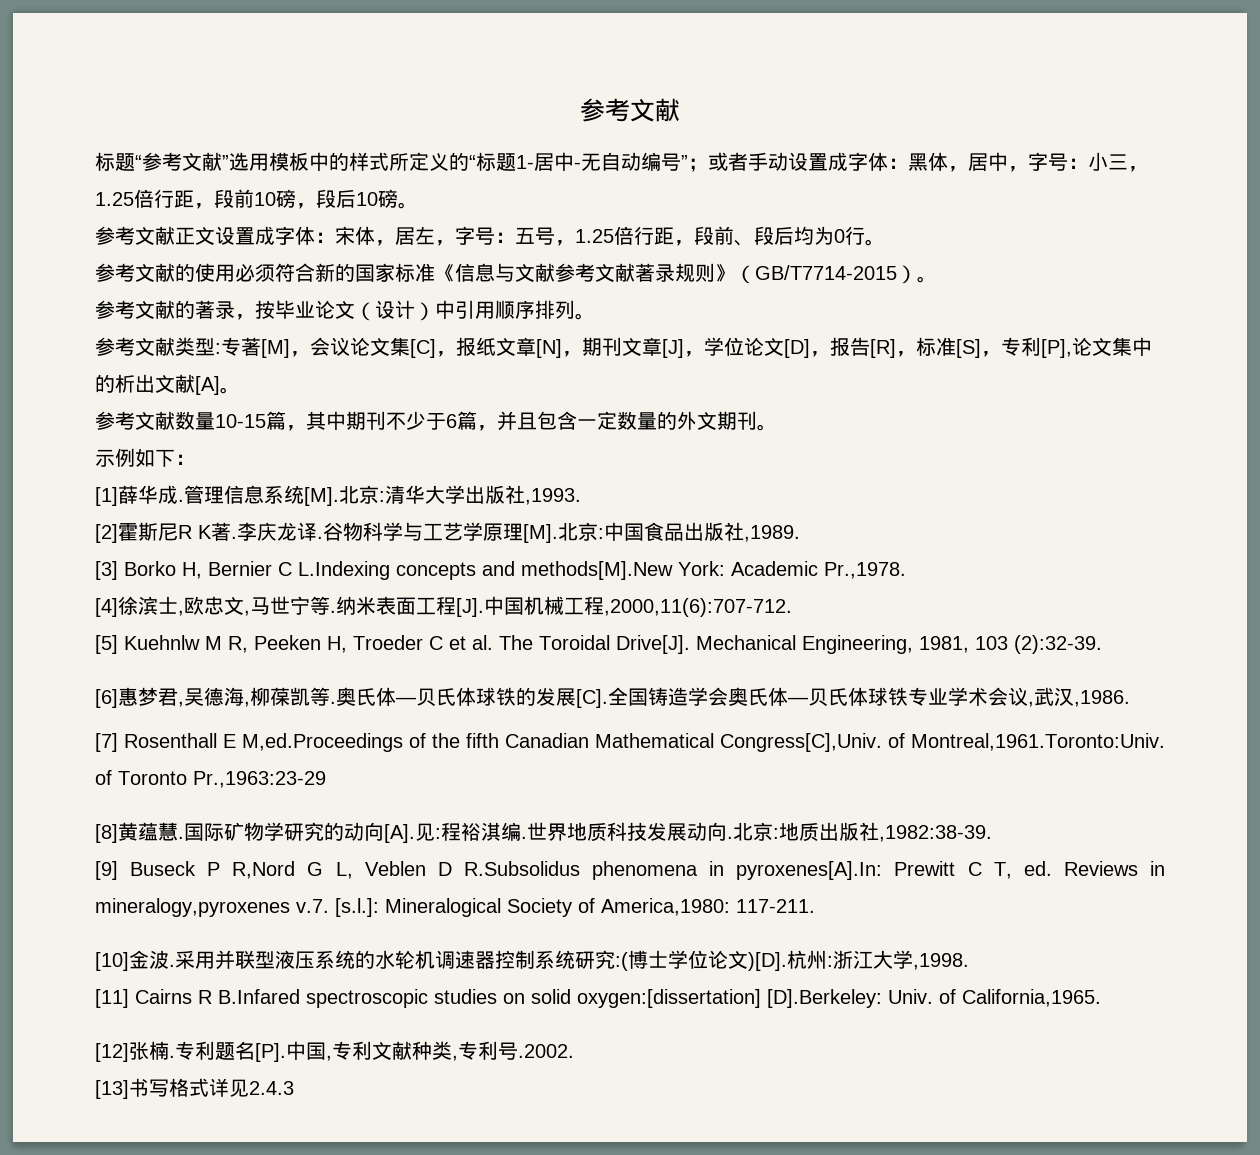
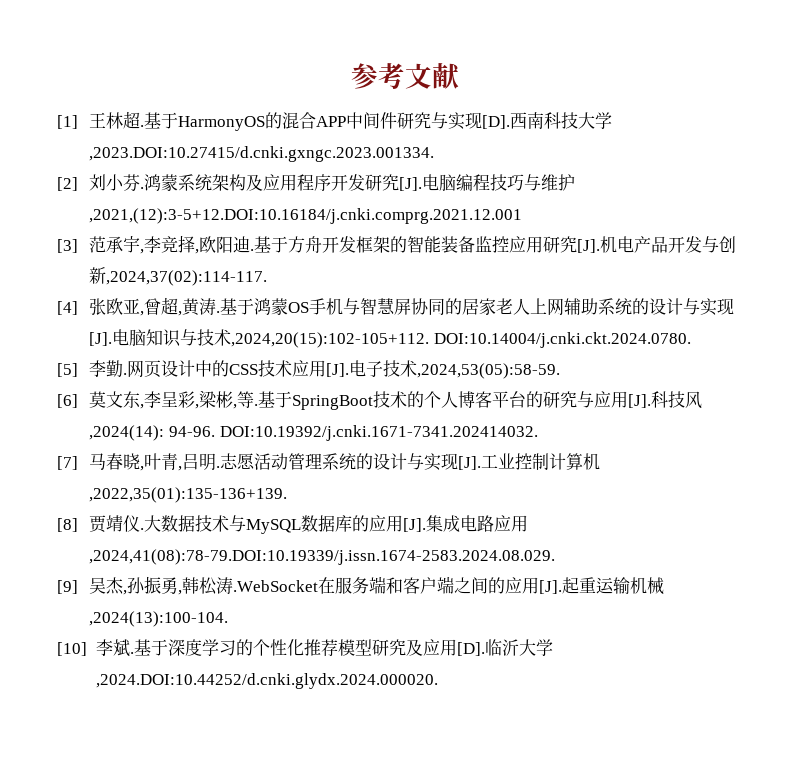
[95,152,1148,172] [95,189,418,209] [95,226,885,246] [95,263,937,284] [95,300,595,321] [95,337,1152,358] [95,374,240,395] [95,411,777,431] [95,448,195,467] [95,485,581,506] [95,522,800,543] [95,561,906,580] [95,596,792,617] [95,635,1102,654] [95,687,1130,708] [95,733,1165,752] [95,770,326,788] [95,822,992,843] [95,861,1165,880] [95,898,815,917] [95,950,969,971] [95,989,1101,1008] [95,1041,574,1062] [95,1078,294,1099] 标题“参考文献”选用模板中的样式所定义的“标题1-居中-无自动编号”；或者手动设置成字体：黑体，居中，字号：小三，1.25倍行距，段前10磅，段后10磅。 // 参考文献正文设置成字体：宋体，居左，字号：五号，1.25倍行距，段前、段后均为0行。 // 参考文献的使用必须符合新的国家标准《信息与文献参考文献著录规则》（GB/T7714-2015）。 // 参考文献的著录，按毕业论文（设计）中引用顺序排列。 // 参考文献类型:专著[M]，会议论文集[C]，报纸文章[N]，期刊文章[J]，学位论文[D]，报告[R]，标准[S]，专利[P],论文集中的析出文献[A]。 // 参考文献数量10-15篇，其中期刊不少于6篇，并且包含一定数量的外文期刊。 // 示例如下： // [1]薛华成.管理信息系统[M].北京:清华大学出版社,1993. // [2]霍斯尼R K著.李庆龙译.谷物科学与工艺学原理[M].北京:中国食品出版社,1989. // [3] Borko H, Bernier C L.Indexing concepts and methods[M].New York: Academic Pr.,1978. // [4]徐滨士,欧忠文,马世宁等.纳米表面工程[J].中国机械工程,2000,11(6):707-712. // [5] Kuehnlw M R, Peeken H, Troeder C et al. The Toroidal Drive[J]. Mechanical Engineering, 1981, 103 (2):32-39. // [6]惠梦君,吴德海,柳葆凯等.奥氏体—贝氏体球铁的发展[C].全国铸造学会奥氏体—贝氏体球铁专业学术会议,武汉,1986. // [7] Rosenthall E M,ed.Proceedings of the fifth Canadian Mathematical Congress[C],Univ. of Montreal,1961.Toronto:Univ. of Toronto Pr.,1963:23-29 // [8]黄蕴慧.国际矿物学研究的动向[A].见:程裕淇编.世界地质科技发展动向.北京:地质出版社,1982:38-39. // [9] Buseck P R,Nord G L, Veblen D R.Subsolidus phenomena in pyroxenes[A].In: Prewitt C T, ed. Reviews in mineralogy,pyroxenes v.7. [s.l.]: Mineralogical Society of America,1980: 117-211. // [10]金波.采用并联型液压系统的水轮机调速器控制系统研究:(博士学位论文)[D].杭州:浙江大学,1998. // [11] Cairns R B.Infared spectroscopic studies on solid oxygen:[dissertation] [D].Berkeley: Univ. of California,1965. // [12]张楠.专利题名[P].中国,专利文献种类,专利号.2002. // [13]书写格式详见2.4.3 -> [57,111,613,131] [89,146,435,162] [57,174,576,191] [89,208,523,224] [57,235,737,254] [89,267,268,286] [57,297,735,316] [89,329,691,348] [57,360,561,379] [57,390,703,410] [89,425,538,441] [57,453,601,471] [89,487,288,503] [57,515,529,534] [89,549,556,565] [57,576,665,595] [89,611,229,627] [57,639,553,657] [95,673,438,689] [1]王林超.基于HarmonyOS的混合APP中间件研究与实现[D].西南科技大学,2023.DOI:10.27415/d.cnki.gxngc.2023.001334. // [2]刘小芬.鸿蒙系统架构及应用程序开发研究[J].电脑编程技巧与维护,2021,(12):3-5+12.DOI:10.16184/j.cnki.comprg.2021.12.001 // [3]范承宇,李竞择,欧阳迪.基于方舟开发框架的智能装备监控应用研究[J].机电产品开发与创新,2024,37(02):114-117. // [4]张欧亚,曾超,黄涛.基于鸿蒙OS手机与智慧屏协同的居家老人上网辅助系统的设计与实现[J].电脑知识与技术,2024,20(15):102-105+112. DOI:10.14004/j.cnki.ckt.2024.0780. // [5]李勤.网页设计中的CSS技术应用[J].电子技术,2024,53(05):58-59. // [6]莫文东,李呈彩,梁彬,等.基于SpringBoot技术的个人博客平台的研究与应用[J].科技风,2024(14): 94-96. DOI:10.19392/j.cnki.1671-7341.202414032. // [7]马春晓,叶青,吕明.志愿活动管理系统的设计与实现[J].工业控制计算机,2022,35(01):135-136+139. // [8]贾靖仪.大数据技术与MySQL数据库的应用[J].集成电路应用,2024,41(08):78-79.DOI:10.19339/j.issn.1674-2583.2024.08.029. // [9]吴杰,孙振勇,韩松涛.WebSocket在服务端和客户端之间的应用[J].起重运输机械,2024(13):100-104. // [10]李斌.基于深度学习的个性化推荐模型研究及应用[D].临沂大学,2024.DOI:10.44252/d.cnki.glydx.2024.000020.

